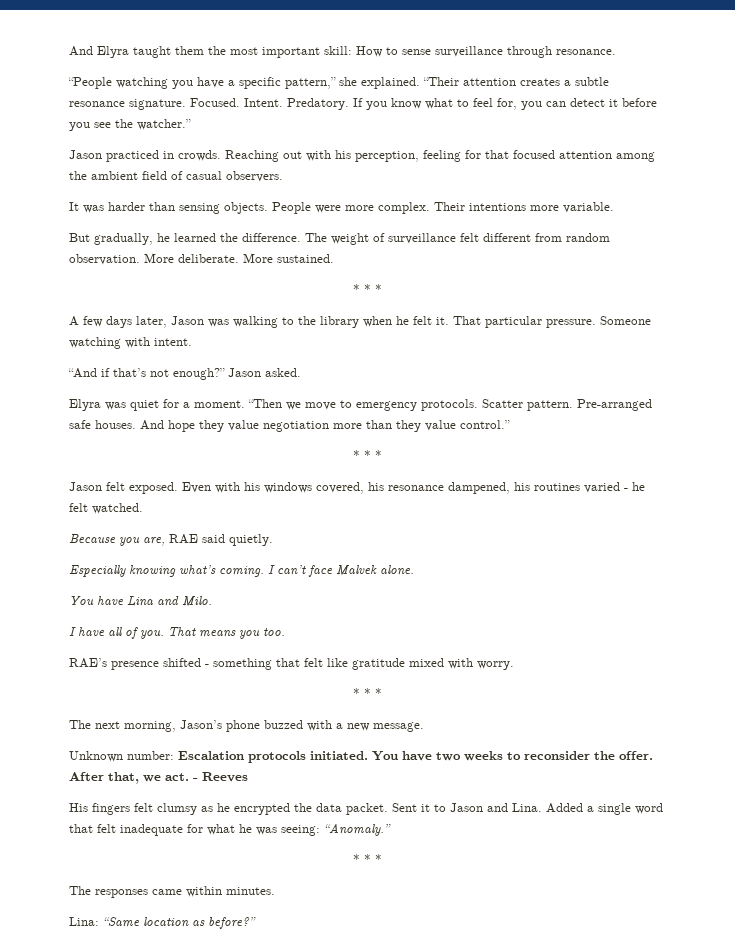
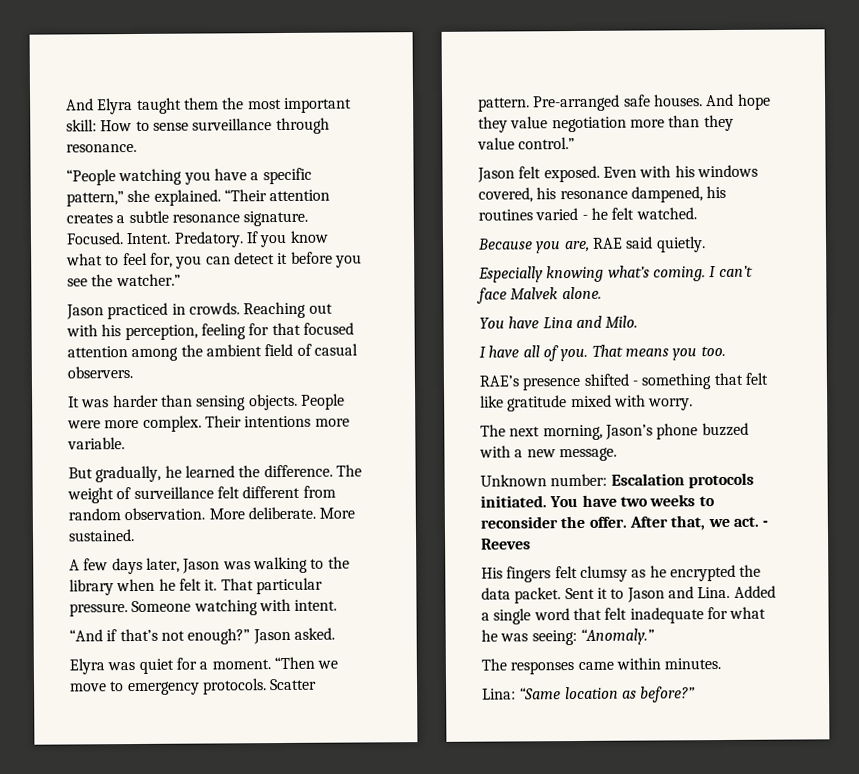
[353,284,382,294] // * * * -> (135, 535) none
[353,450,382,460] // * * * -> (576, 143) none
[353,688,382,698] // * * * -> (694, 404) none
[353,854,382,864] // * * * -> (655, 636) none

